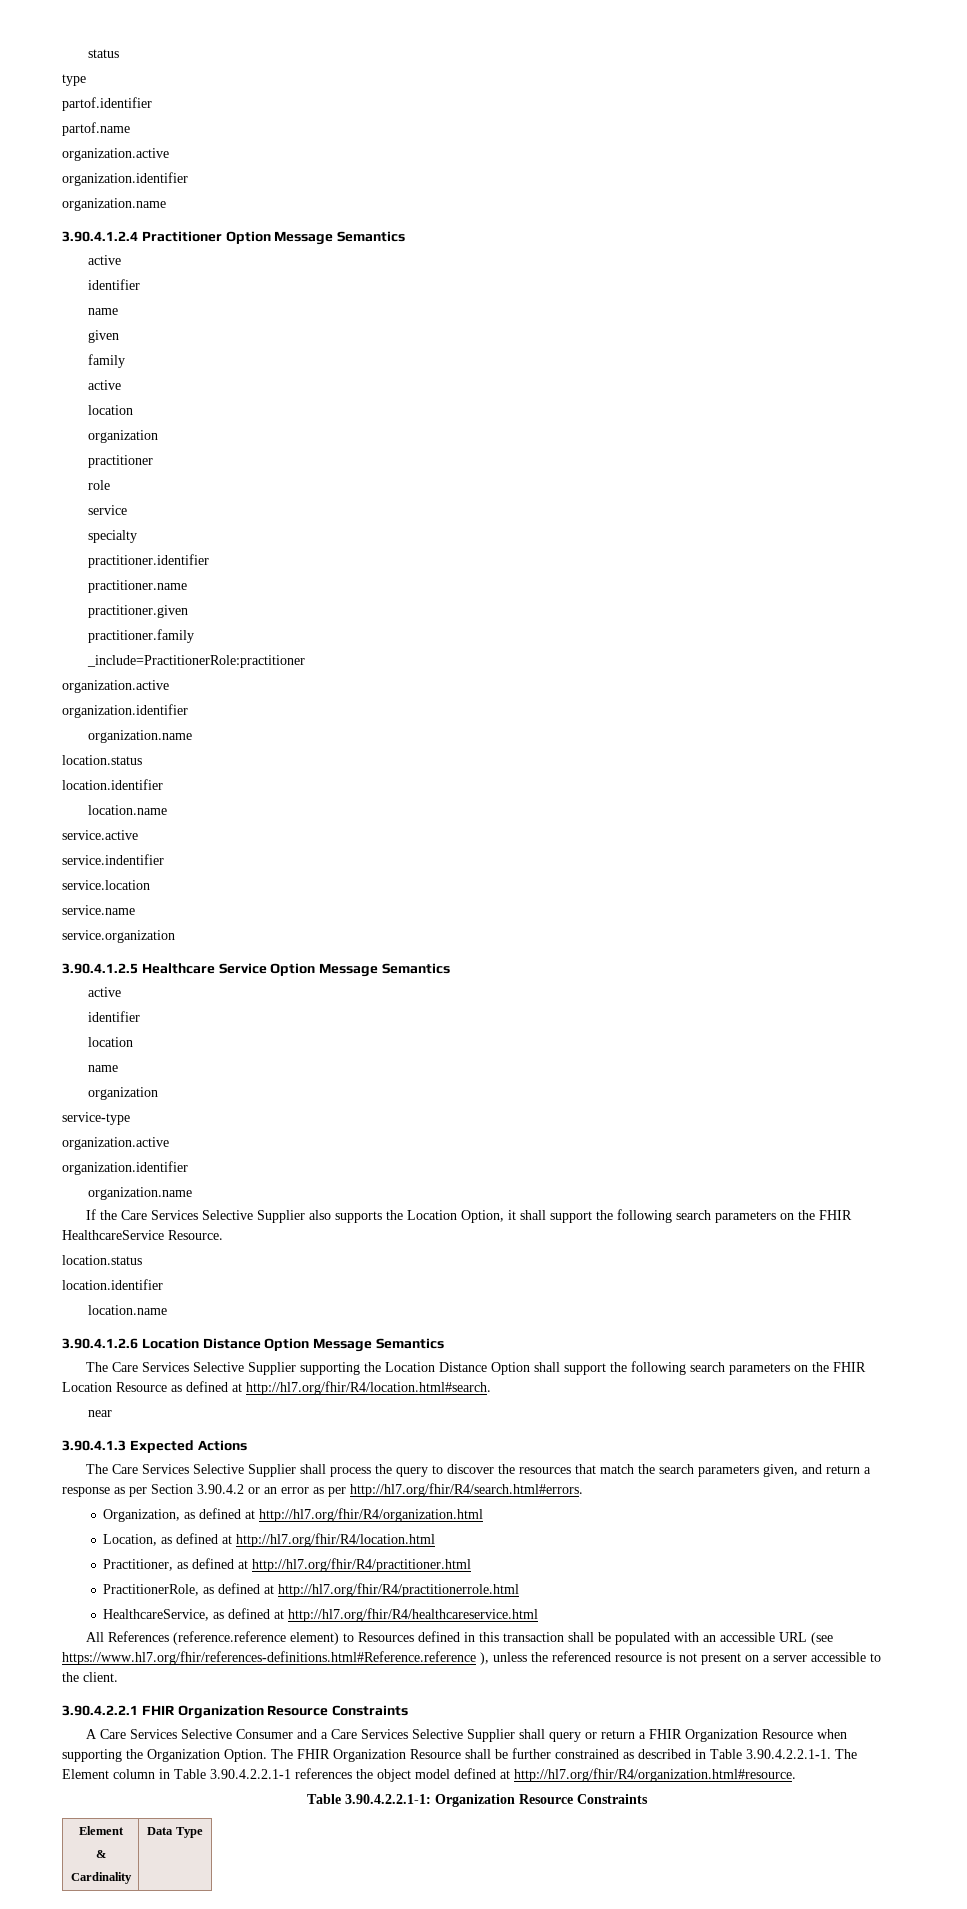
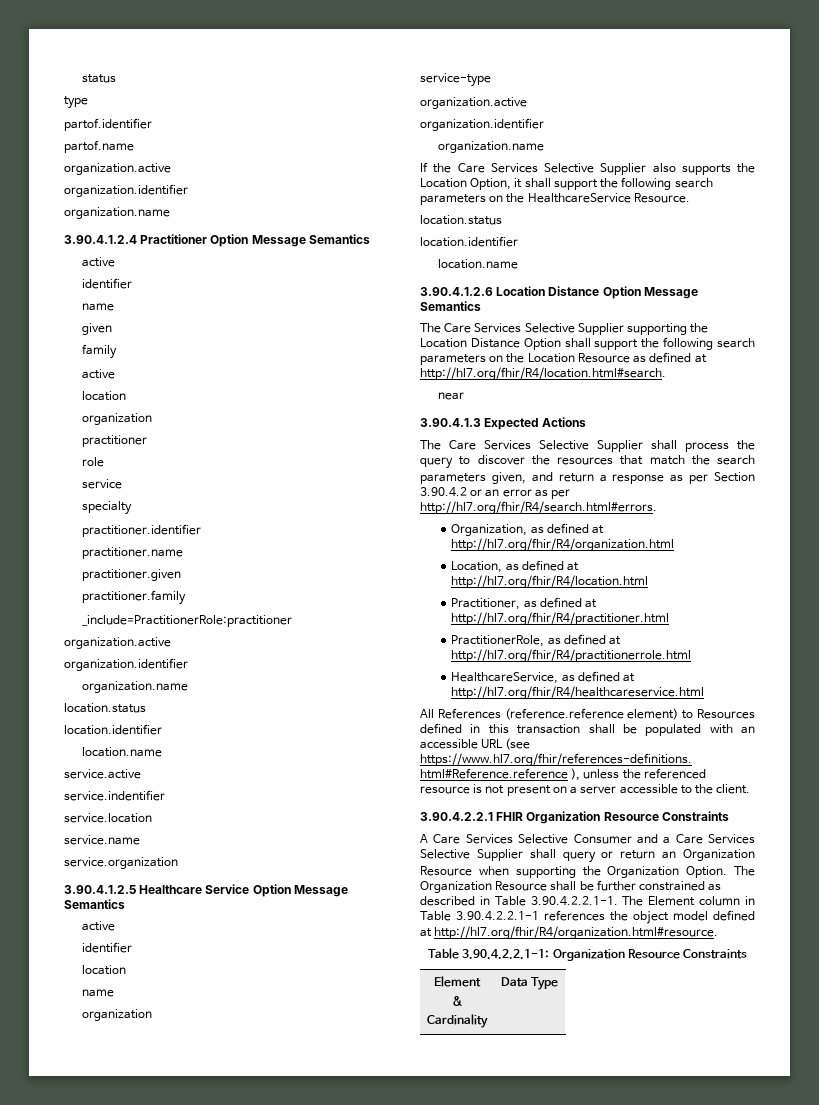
[818,1210,852,1220] FHIR -> (525, 198) none
[832,1362,866,1372] FHIR -> (525, 358) none
[638,1729,682,1739] a FHIR -> [662,851,677,859] an
[297,1749,330,1759] FHIR -> (755, 871) none

